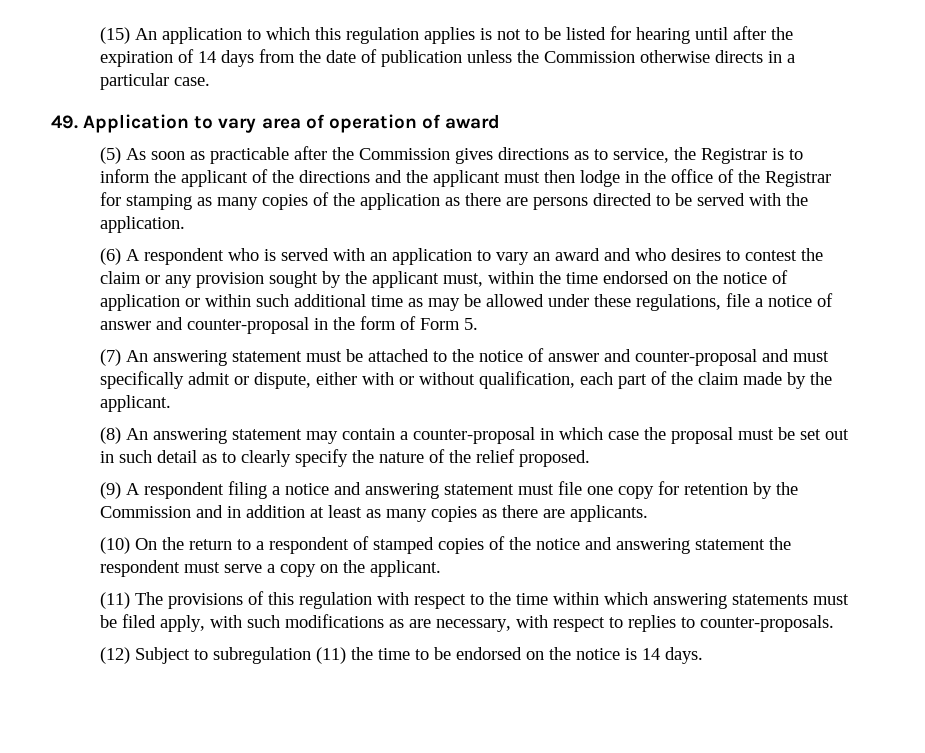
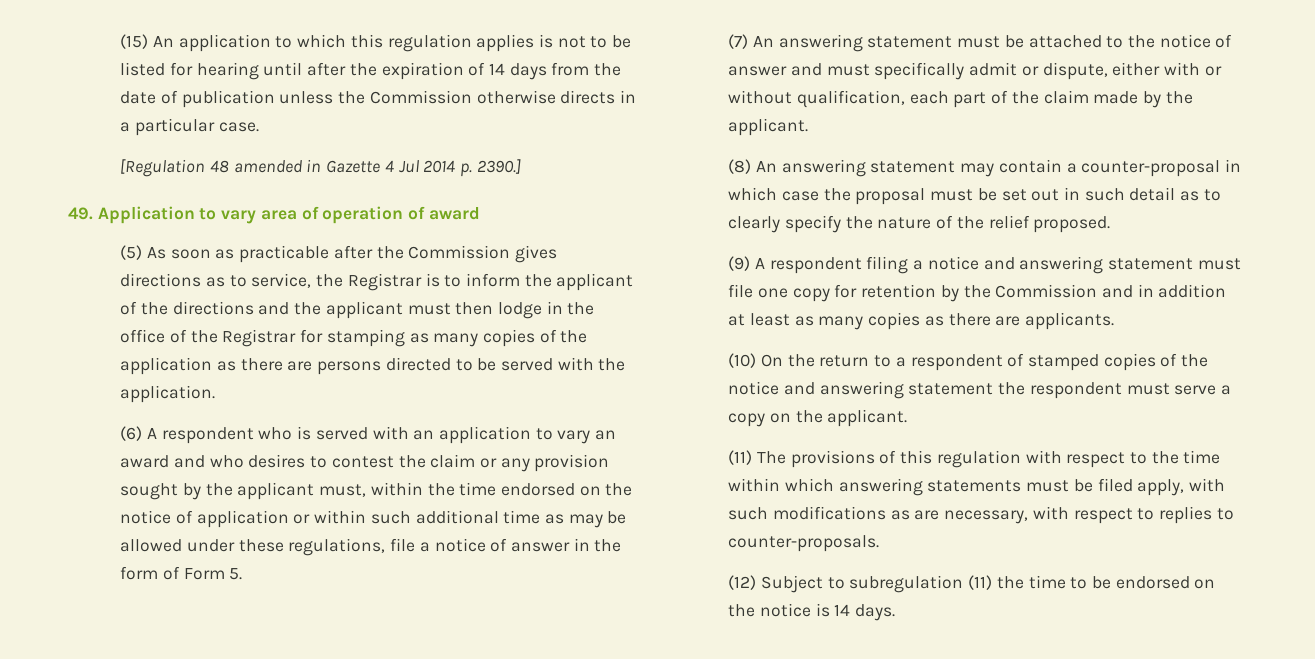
(211, 81) none -> [120,159,521,177] // [Regulation 48 amended in Gazette 4 Jul 2014 p. 2390.]
[156,317,310,334] and counter-proposal -> (570, 547) none
[635,349,790,366] counter-proposal and -> (822, 69) none

